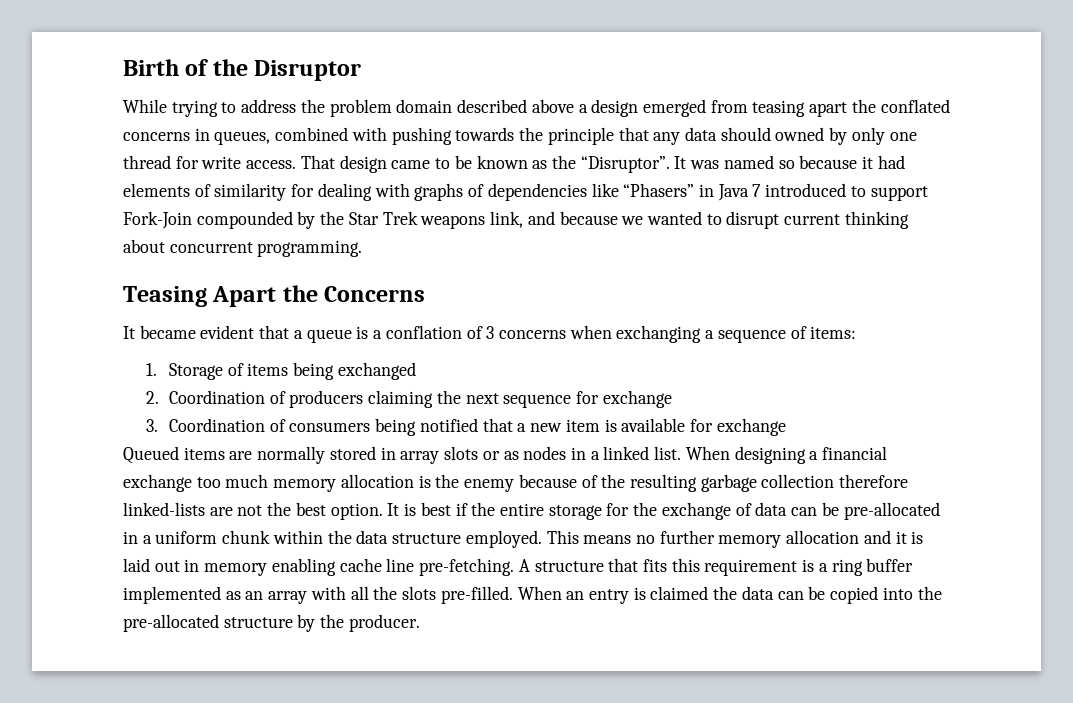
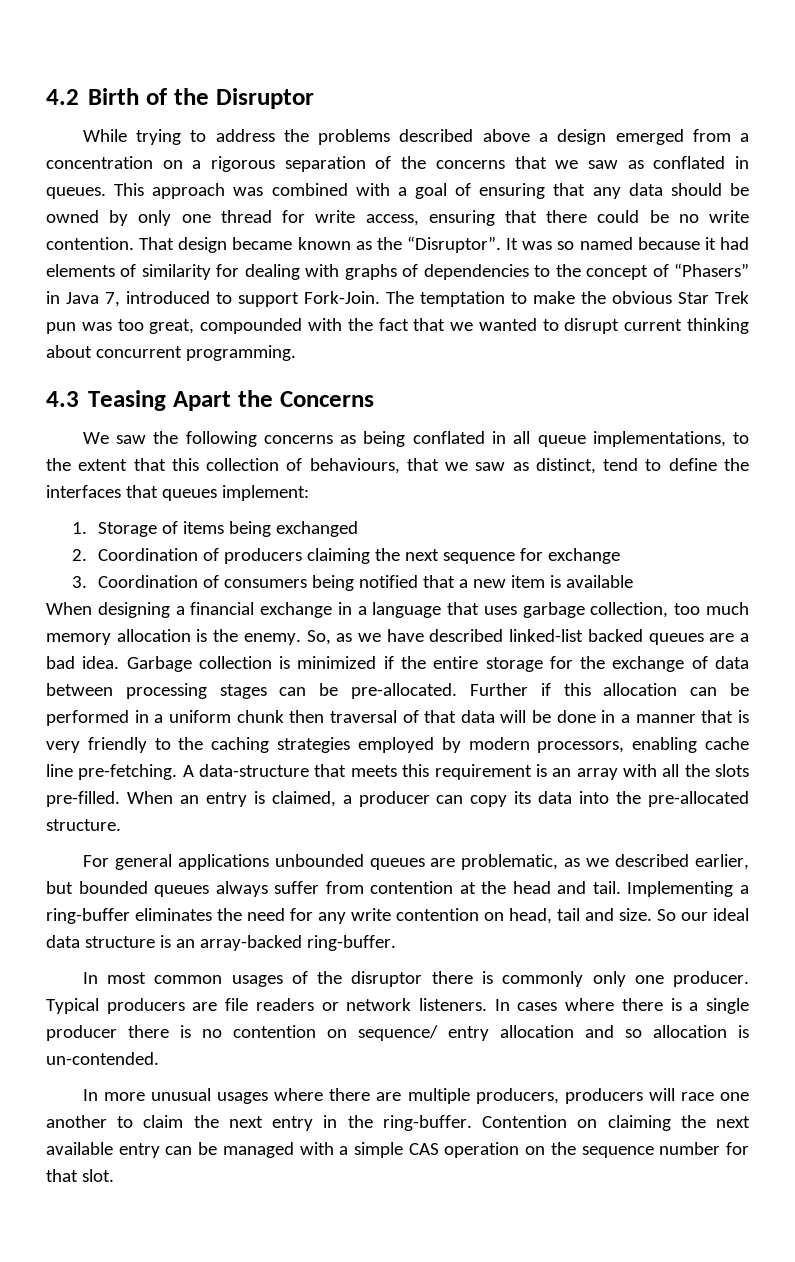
(123, 67) none -> [46,89,79,105] 4.2
[329,99,453,117] problem domain -> [318,129,391,145] problems
[752,99,950,117] [123,127,614,145] teasing apart the conflated concerns in queues, combined with pushing towards the principle -> [739,133,749,142] [46,156,749,172] [46,183,546,199] a concentration on a rigorous separation of the concerns that we saw as conflated in queues. This approach was combined with a goal of ensuring
(771, 134) none -> [730,183,749,196] be
[246,155,472,173] access. That design came to be -> [365,210,749,226] [46,237,293,253] access, ensuring that there could be no write contention. That design became
[723,155,795,169] named so -> [557,237,633,250] so named
[591,183,619,197] like -> [534,264,669,280] to the concept of
[752,184,762,197] 7 -> [105,292,120,307] 7,
[123,211,618,229] Fork-Join compounded by the Star Trek weapons link, and because -> [304,291,749,307] [46,318,446,334] Fork-Join. The temptation to make the obvious Star Trek pun was too great, compounded with the fact that
(363, 248) none -> [46,391,79,407] 4.3
[123,325,857,343] It became evident that a queue is a conflation of 3 concerns when exchanging a sequence of items: -> [82,431,749,447] [46,458,749,474] [46,485,309,501] We saw the following concerns as being conflated in all queue implementations, to the extent that this collection of behaviours, that we saw as distinct, tend to define the interfaces that queues implement:
[690,418,786,436] [123,446,682,464] for exchange // Queued items are normally stored in array slots or as nodes in a linked list. -> (634, 581) //
(192, 483) none -> [337,602,669,618] in a language that uses garbage collection,
[464,474,909,492] [123,502,451,520] enemy because of the resulting garbage collection therefore linked-lists are not the best option. It is best -> [243,629,749,645] [46,656,377,672] enemy. So, as we have described linked-list backed queues are a bad idea. Garbage collection is minimized
[791,502,940,520] [123,530,924,548] [123,558,268,576] can be pre-allocated in a uniform chunk within the data structure employed. This means no further memory allocation and it is laid out in memory -> [46,683,749,699] [46,710,749,726] [46,737,625,753] between processing stages can be pre-allocated. Further if this allocation can be performed in a uniform chunk then traversal of that data will be done in a manner that is very friendly to the caching strategies employed by modern processors,
[534,558,914,576] [123,586,241,604] structure that fits this requirement is a ring buffer implemented as -> [199,764,547,780] data-structure that meets this requirement is
[650,586,942,604] [123,614,420,632] claimed the data can be copied into the pre-allocated structure by the producer. -> [271,791,750,807] [46,819,121,831] [82,854,750,870] [46,881,750,897] [46,908,749,924] [46,935,396,951] [82,971,749,987] [46,998,749,1014] [46,1025,749,1041] [46,1052,159,1065] [82,1088,750,1104] [46,1115,751,1131] [46,1142,749,1158] [46,1169,114,1182] claimed, a producer can copy its data into the pre-allocated structure. // For general applications unbounded queues are problematic, as we described earlier, but bounded queues always suffer from contention at the head and tail. Implementing a ring-buffer eliminates the need for any write contention on head, tail and size. So our ideal data structure is an array-backed ring-buffer. // In most common usages of the disruptor there is commonly only one producer. Typical producers are file readers or network listeners. In cases where there is a single producer there is no contention on sequence/ entry allocation and so allocation is un-contended. // In more unusual usages where there are multiple producers, producers will race one another to claim the next entry in the ring-buffer. Contention on claiming the next available entry can be managed with a simple CAS operation on the sequence number for that slot.

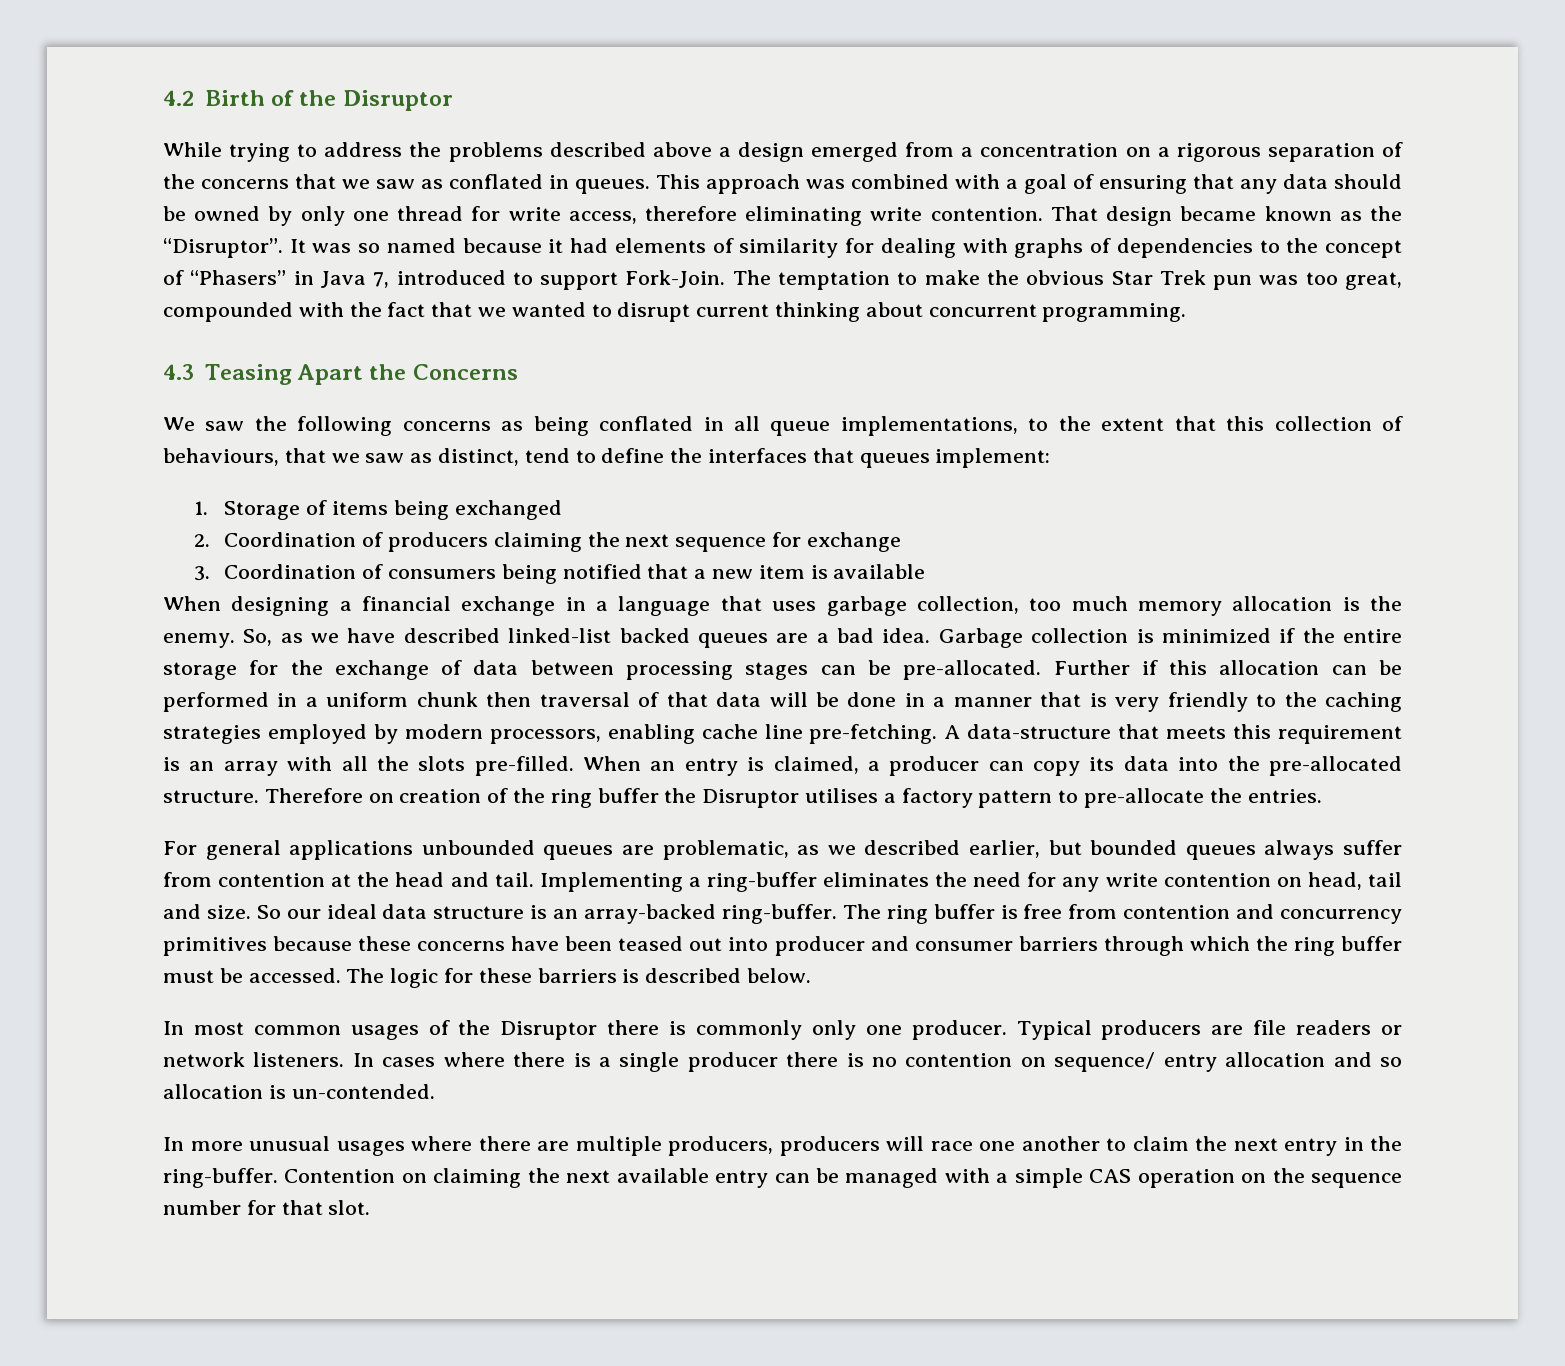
[428,210,699,226] ensuring that there could be no -> [645,206,863,226] therefore eliminating
(121, 825) none -> [264,788,1322,808] Therefore on creation of the ring buffer the Disruptor utilises a factory pattern to pre-allocate the entries.
(396, 943) none -> [842,904,1402,924] [163,936,1402,956] [163,968,812,988] The ring buffer is free from contention and concurrency primitives because these concerns have been teased out into producer and consumer barriers through which the ring buffer must be accessed. The logic for these barriers is described below.
[351,971,423,987] disruptor -> [500,1021,598,1040] Disruptor

